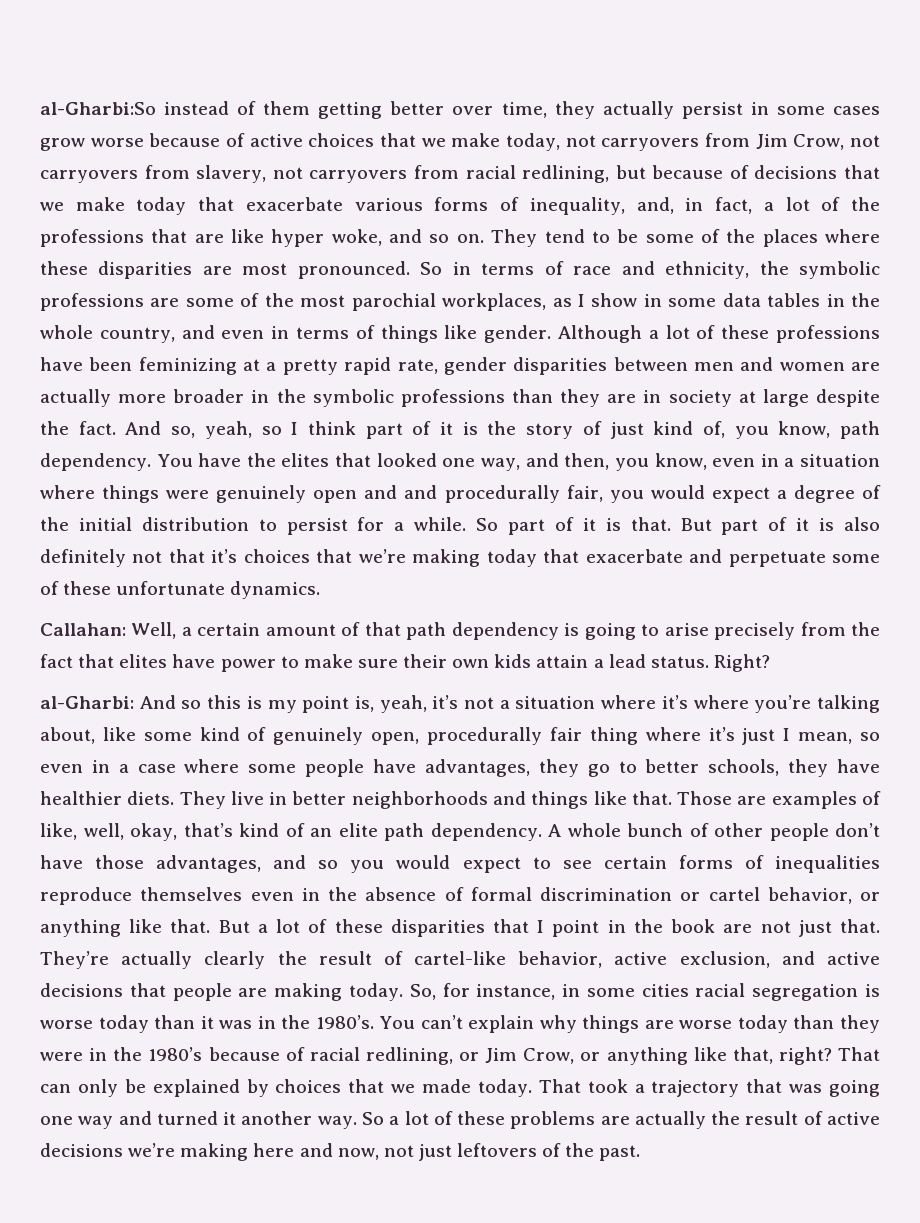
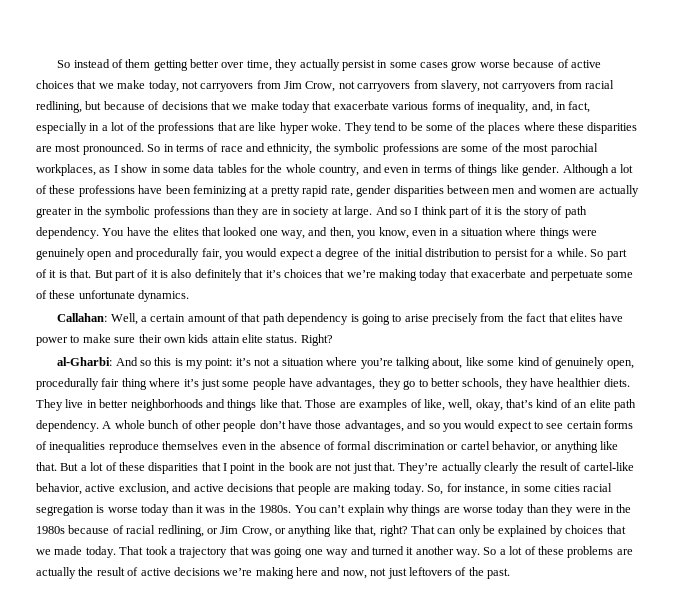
[40,102,156,115] al-Gharbi:So -> [57,60,71,68] So
(753, 205) none -> [36,122,100,134] especially in
[331,229,484,246] woke, and so on. -> [311,122,342,131] woke.
[826,294,845,307] in -> [250,164,265,173] for
[118,389,245,403] more broader -> [36,207,72,218] greater
[762,389,880,407] [40,421,252,439] large despite the fact. And so, yeah, -> [344,206,398,218] large. And
[610,421,831,439] just kind of, you know, -> (563, 210) none
[404,485,438,499] and -> (134, 252) none
[132,551,163,563] not -> (242, 275) none
[593,654,646,668] a lead -> [242,334,263,343] elite
[302,695,427,713] point is, yeah, -> [205,358,233,369] point:
[661,695,749,709] it’s where -> (358, 361) none
[783,728,881,744] [40,759,240,773] I mean, so even in a case where -> (220, 384) none
[315,1015,374,1029] 1980’s. -> [259,505,292,513] 1980s.
[148,1047,203,1061] 1980’s -> [36,526,65,534] 1980s

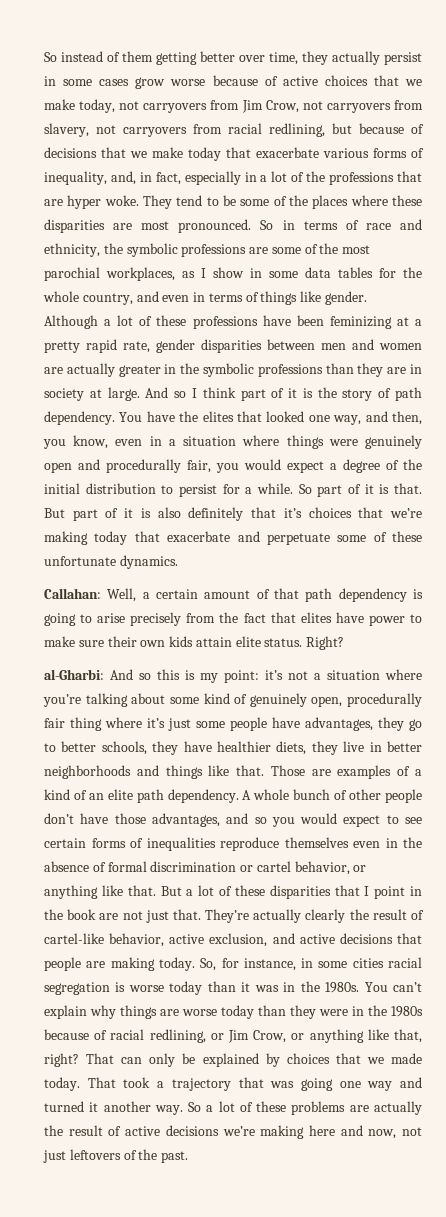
[258,122,277,131] like -> (63, 202) none
[432,357,484,369] about, like -> [131,693,166,704] about
[603,378,630,387] [36,399,63,411] diets. They -> [276,741,338,755] diets, they
[423,399,533,411] like, well, okay, that’s -> [415,769,422,776] a

